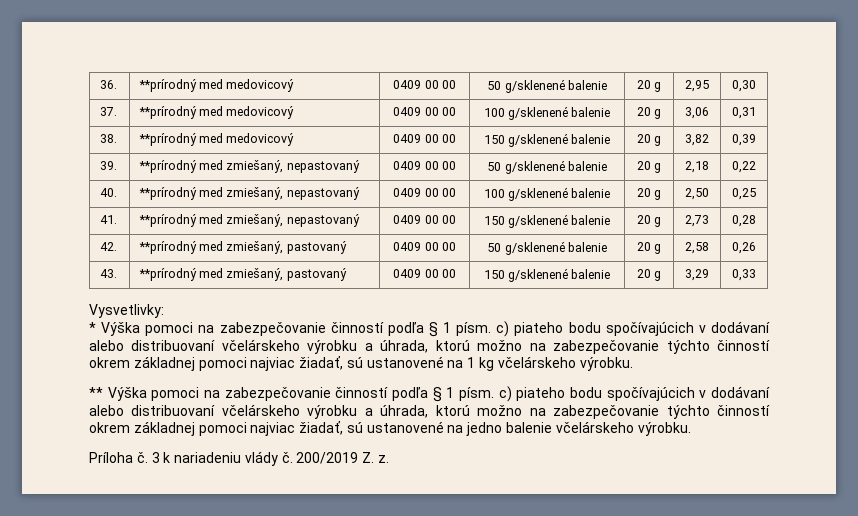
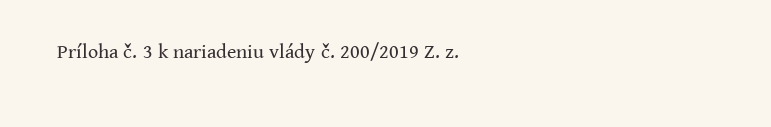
[99,80,117,89] [138,79,295,92] [393,80,456,89] [487,79,607,93] [636,80,662,92] [685,80,709,92] [732,80,756,92] [99,107,117,116] [138,106,295,119] [393,107,456,116] [483,106,611,120] [636,107,662,119] [685,107,709,119] [732,107,756,119] [99,134,117,143] [138,133,295,146] [393,134,456,143] [483,133,611,147] [636,134,662,146] [685,134,709,146] [732,134,756,146] [99,161,117,170] [138,160,360,173] [393,161,456,170] [487,160,607,174] [636,161,662,173] [685,161,709,173] [732,161,756,173] [99,188,117,197] [138,187,360,200] [393,188,456,197] [483,187,611,201] [636,188,662,200] [685,188,709,200] [732,188,756,200] [99,215,117,224] [138,214,360,227] [393,215,456,224] [483,214,611,228] [636,215,662,227] [685,215,709,227] [732,215,756,227] [99,242,117,251] [138,241,347,254] [393,242,456,251] [487,241,607,255] [636,242,662,254] [685,242,709,254] [732,242,756,254] [99,269,117,278] [138,268,347,281] [393,269,456,278] [483,268,611,282] [636,269,662,281] [685,269,709,281] [732,269,756,281] [89,304,164,318] [89,321,770,337] [89,339,770,354] [89,356,633,371] [89,386,770,402] [89,404,770,419] [89,421,691,436] 36. | **prírodný med medovicový | 0409 00 00 | 50 g/sklenené balenie | 20 g | 2,95 | 0,30 // 37. | **prírodný med medovicový | 0409 00 00 | 100 g/sklenené balenie | 20 g | 3,06 | 0,31 // 38. | **prírodný med medovicový | 0409 00 00 | 150 g/sklenené balenie | 20 g | 3,82 | 0,39 // 39. | **prírodný med zmiešaný, nepastovaný | 0409 00 00 | 50 g/sklenené balenie | 20 g | 2,18 | 0,22 // 40. | **prírodný med zmiešaný, nepastovaný | 0409 00 00 | 100 g/sklenené balenie | 20 g | 2,50 | 0,25 // 41. | **prírodný med zmiešaný, nepastovaný | 0409 00 00 | 150 g/sklenené balenie | 20 g | 2,73 | 0,28 // 42. | **prírodný med zmiešaný, pastovaný | 0409 00 00 | 50 g/sklenené balenie | 20 g | 2,58 | 0,26 // 43. | **prírodný med zmiešaný, pastovaný | 0409 00 00 | 150 g/sklenené balenie | 20 g | 3,29 | 0,33 // Vysvetlivky: // * Výška pomoci na zabezpečovanie činností podľa § 1 písm. c) piateho bodu spočívajúcich v dodávaní alebo distribuovaní včelárskeho výrobku a úhrada, ktorú možno na zabezpečovanie týchto činností okrem základnej pomoci najviac žiadať, sú ustanovené na 1 kg včelárskeho výrobku. // ** Výška pomoci na zabezpečovanie činností podľa § 1 písm. c) piateho bodu spočívajúcich v dodávaní alebo distribuovaní včelárskeho výrobku a úhrada, ktorú možno na zabezpečovanie týchto činností okrem základnej pomoci najviac žiadať, sú ustanovené na jedno balenie včelárskeho výrobku. // -> (57, 50) none

